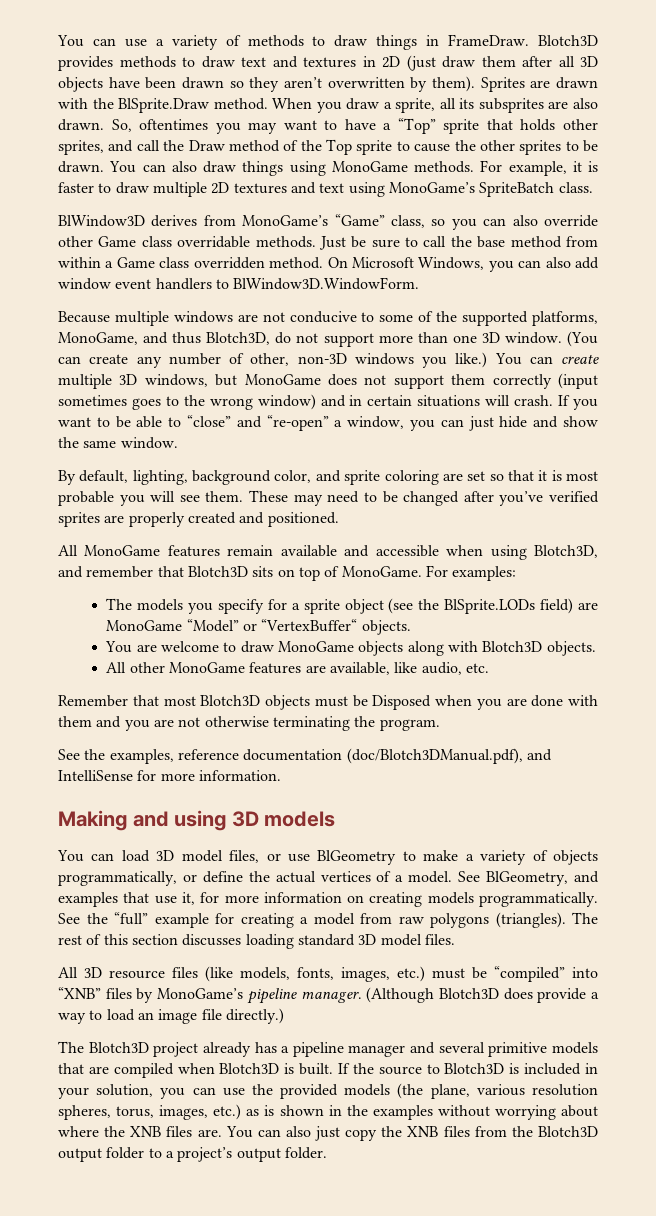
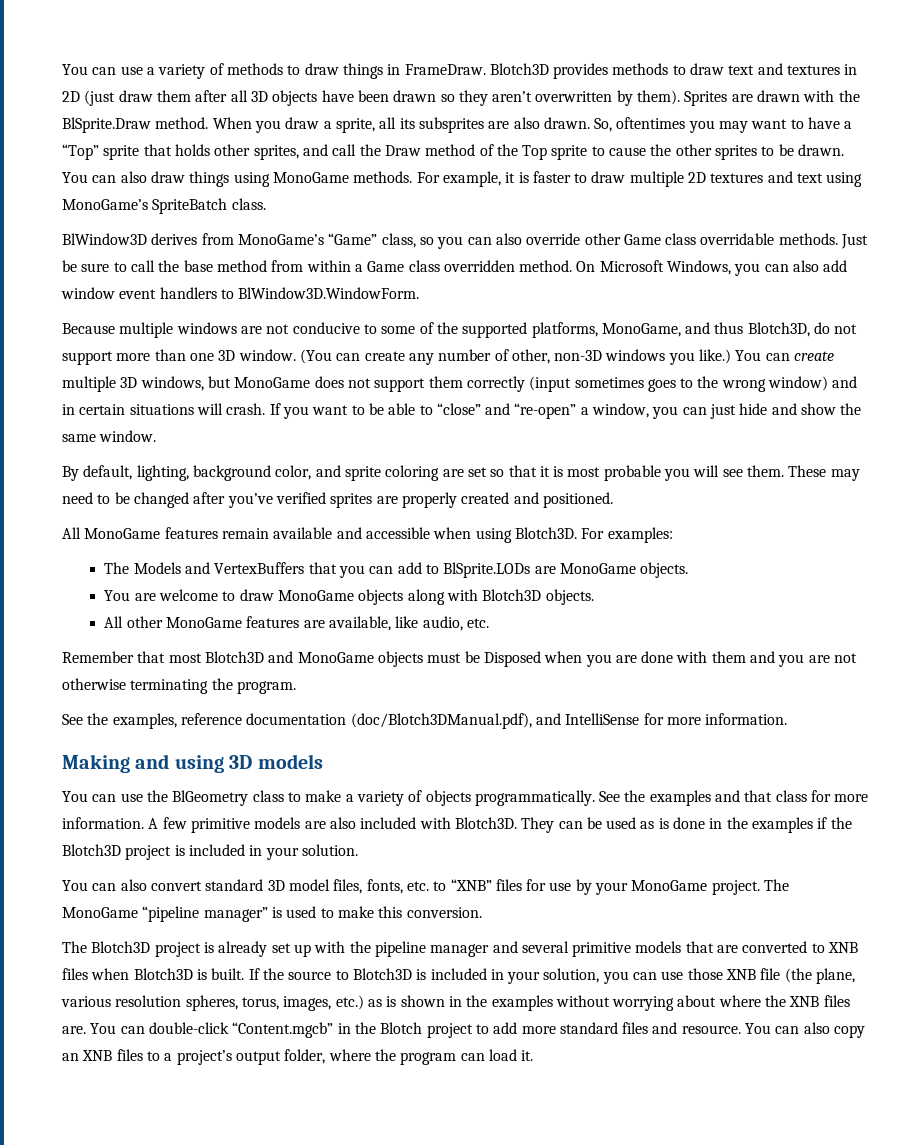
[534,545,599,558] [58,565,517,581] [106,598,598,614] [106,619,358,632] Blotch3D, and remember that Blotch3D sits on top of MonoGame. For examples: // The models you specify for a sprite object (see the BlSprite.LODs field) are MonoGame “Model” or “VertexBuffer“ -> [514,527,673,543] [104,562,636,578] Blotch3D. For examples: // The Models and VertexBuffers that you can add to BlSprite.LODs are MonoGame
(261, 700) none -> [268,651,374,663] and MonoGame
[121,850,397,865] load 3D model files, or use BlGeometry -> [120,790,284,806] use the BlGeometry class
[58,871,600,886] [58,892,598,907] [58,912,598,928] [58,934,455,949] [58,966,598,982] [58,987,599,1004] [58,1008,284,1024] [58,1041,290,1057] programmatically, or define the actual vertices of a model. See BlGeometry, and examples that use it, for more information on creating models programmatically. See the “full” example for creating a model from raw polygons (triangles). The rest of this section discusses loading standard 3D model files. // All 3D resource files (like models, fonts, images, etc.) must be “compiled” into “XNB” files by MonoGame’s pipeline manager. (Although Blotch3D does provide a way to load an image file directly.) // The Blotch3D project already has a -> [474,790,869,806] [62,817,852,833] [62,844,358,860] [62,879,790,895] [62,906,482,922] [62,941,371,957] programmatically. See the examples and that class for more information. A few primitive models are also included with Blotch3D. They can be used as is done in the examples if the Blotch3D project is included in your solution. // You can also convert standard 3D model files, fonts, etc. to “XNB” files for use by your MonoGame project. The MonoGame “pipeline manager” is used to make this conversion. // The Blotch3D project is already set up with the
[113,1063,174,1078] compiled -> [742,941,859,953] [62,968,88,980] converted to XNB files
[251,1084,391,1099] the provided models -> [687,968,781,980] those XNB file
[285,1126,598,1141] [58,1147,327,1162] also just copy the XNB files from the Blotch3D output folder to a project’s output folder. -> [148,1022,866,1038] [62,1049,534,1065] double-click “Content.mgcb” in the Blotch project to add more standard files and resource. You can also copy an XNB files to a project’s output folder, where the program can load it.

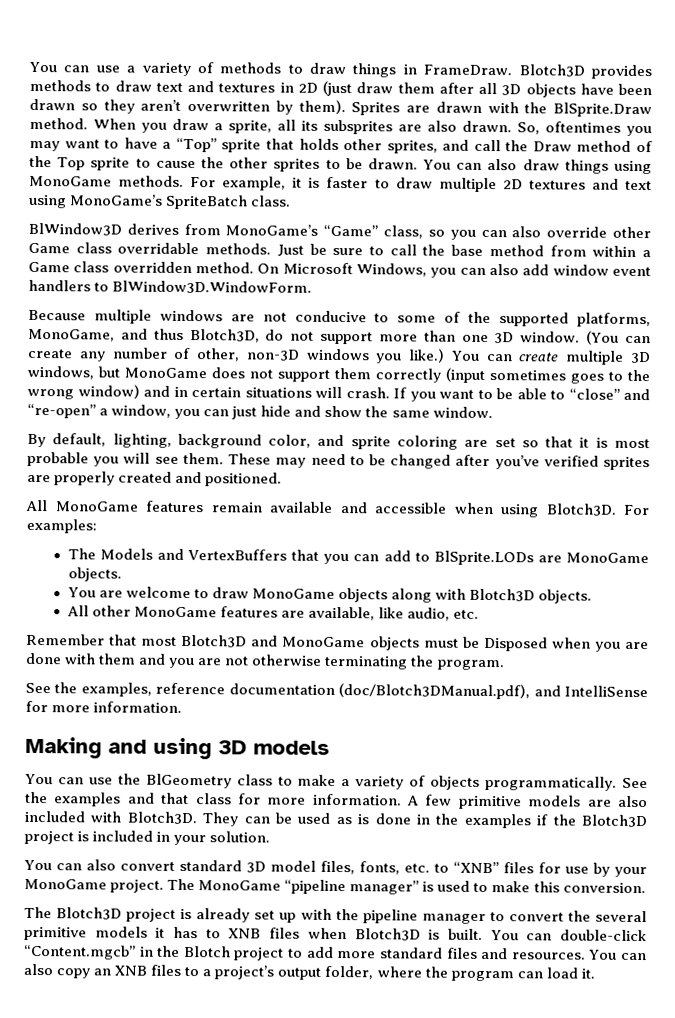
[492,941,808,957] and several primitive models that are converted -> [489,910,647,923] [24,926,199,941] to convert the several primitive models it has
[248,968,856,984] [61,995,850,1011] [62,1026,86,1034] If the source to Blotch3D is included in your solution, you can use those XNB file (the plane, various resolution spheres, torus, images, etc.) as is shown in the examples without worrying about where the XNB files are. -> (483, 934) none
[681,1025,741,1034] resource. -> [511,952,586,960] resources.

